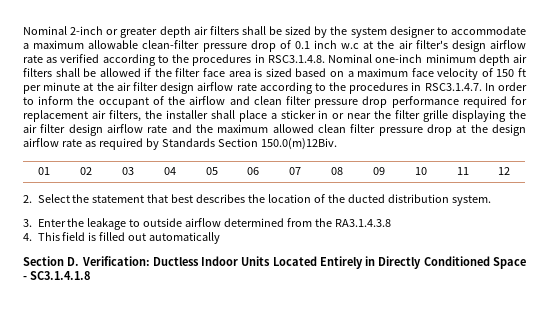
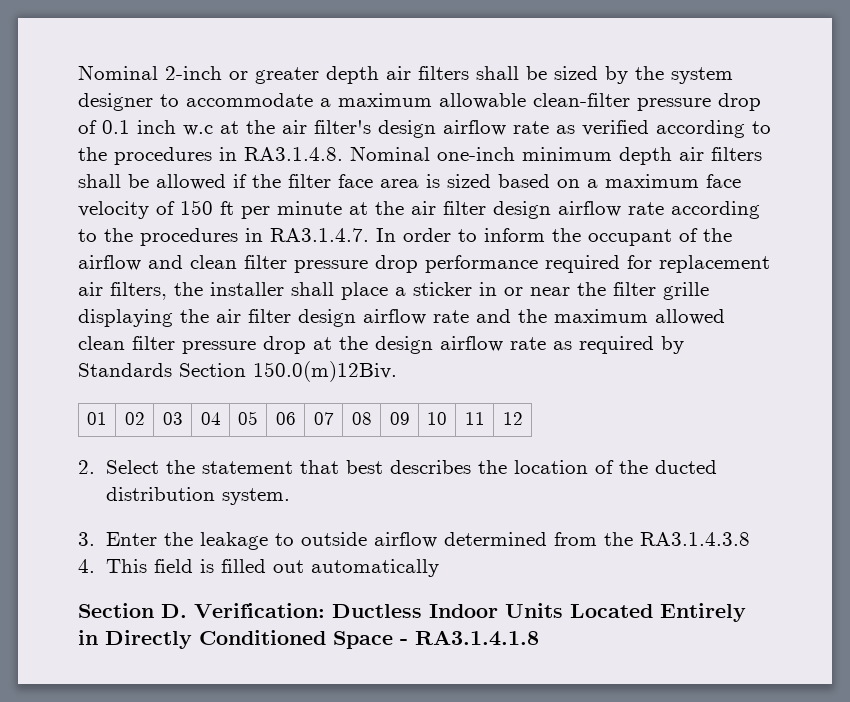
[267,55,325,63] RSC3.1.4.8. -> [244,147,343,161] RA3.1.4.8.
[424,83,482,91] RSC3.1.4.7. -> [270,228,369,242] RA3.1.4.7.
[29,271,90,280] SC3.1.4.1.8 -> [415,630,539,646] RA3.1.4.1.8

